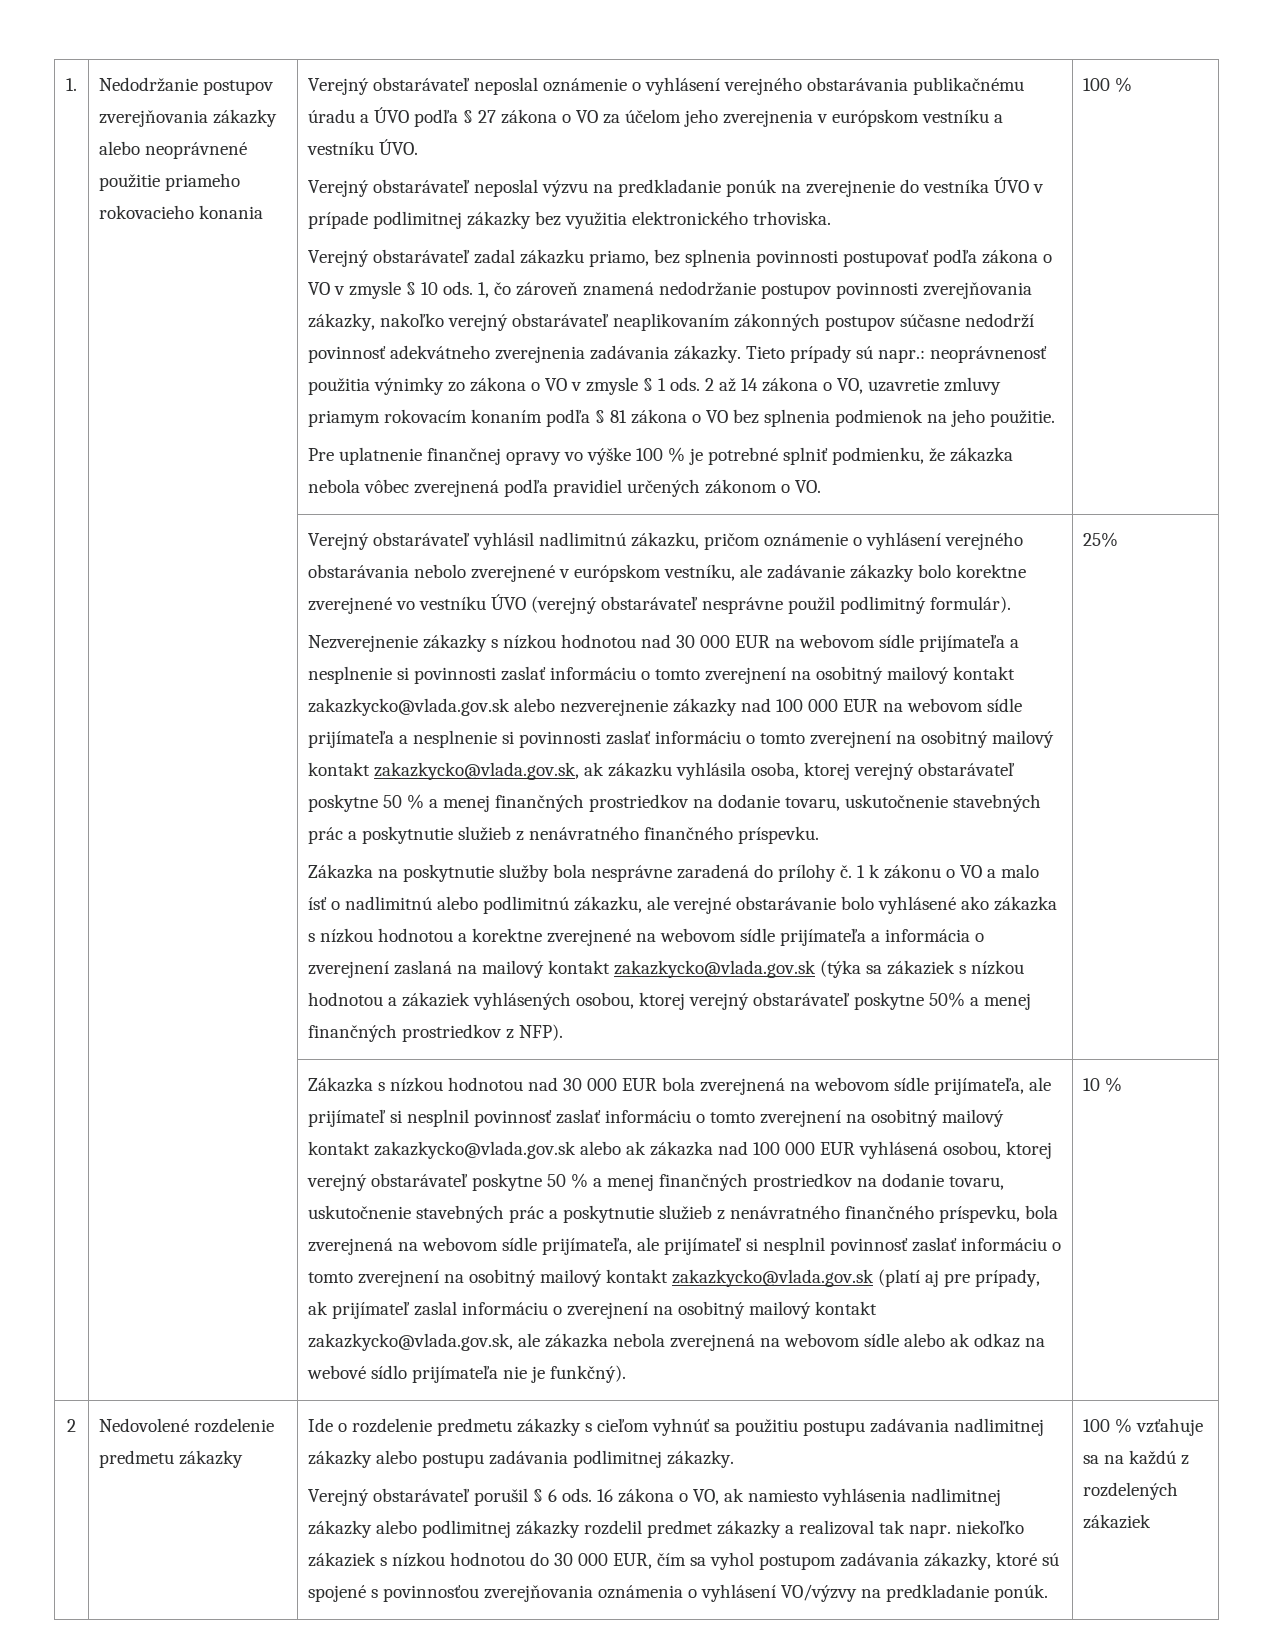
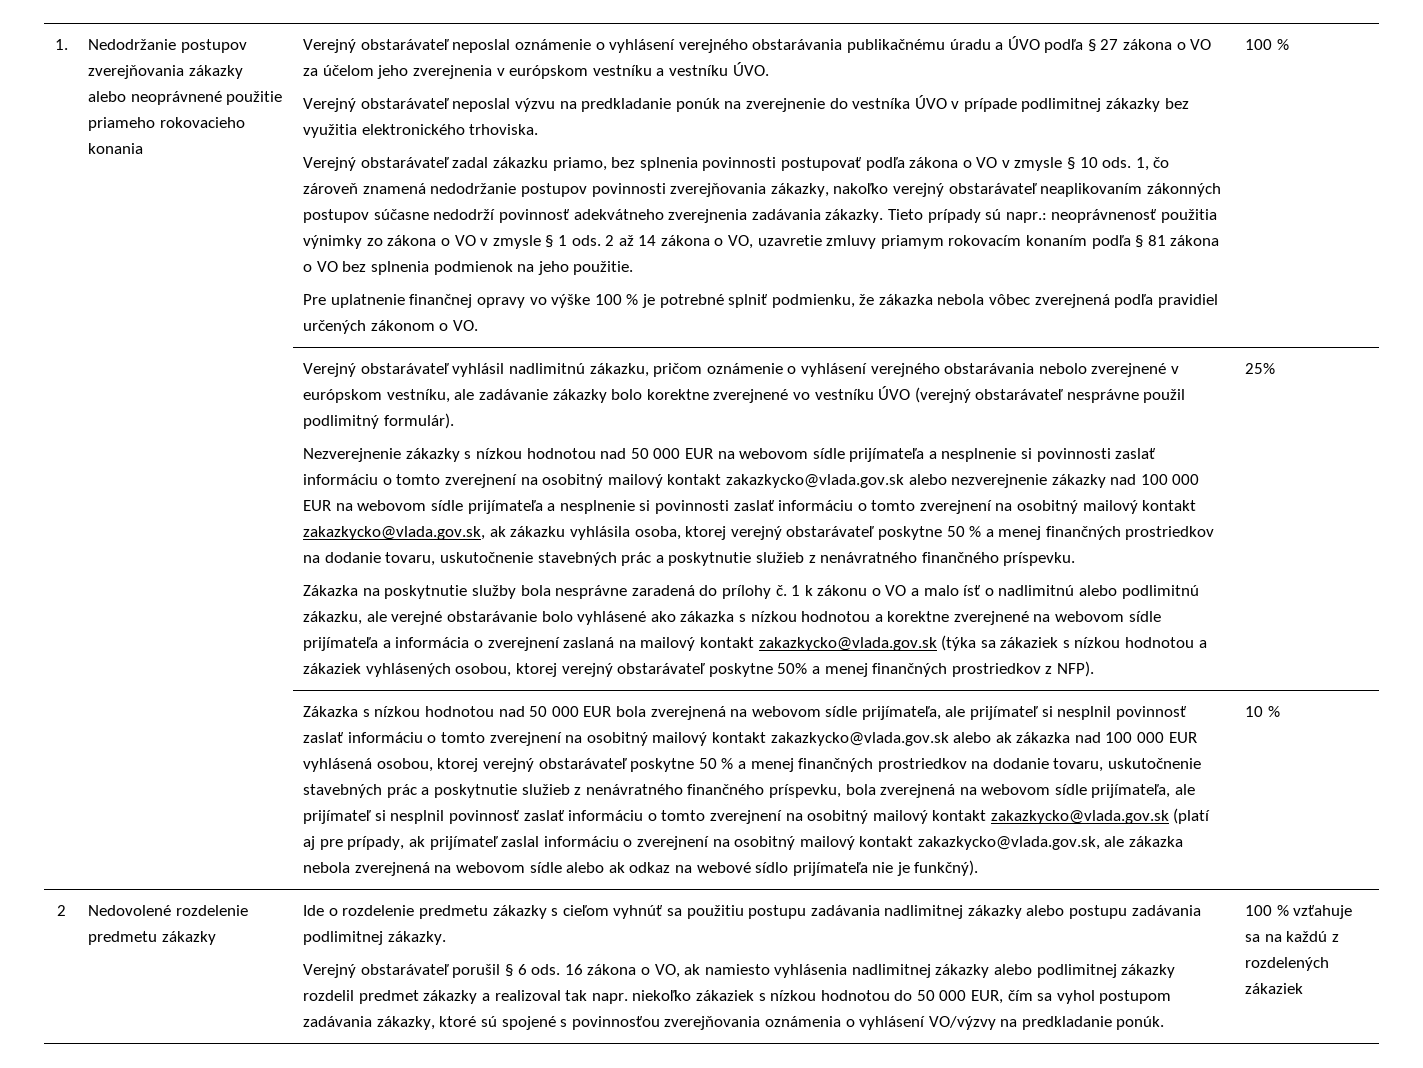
[676,635,696,648] 30 -> [630,448,649,459] 50
[563,1078,583,1091] 30 -> [529,706,548,717] 50
[554,1553,574,1566] 30 -> [916,990,935,1001] 50

